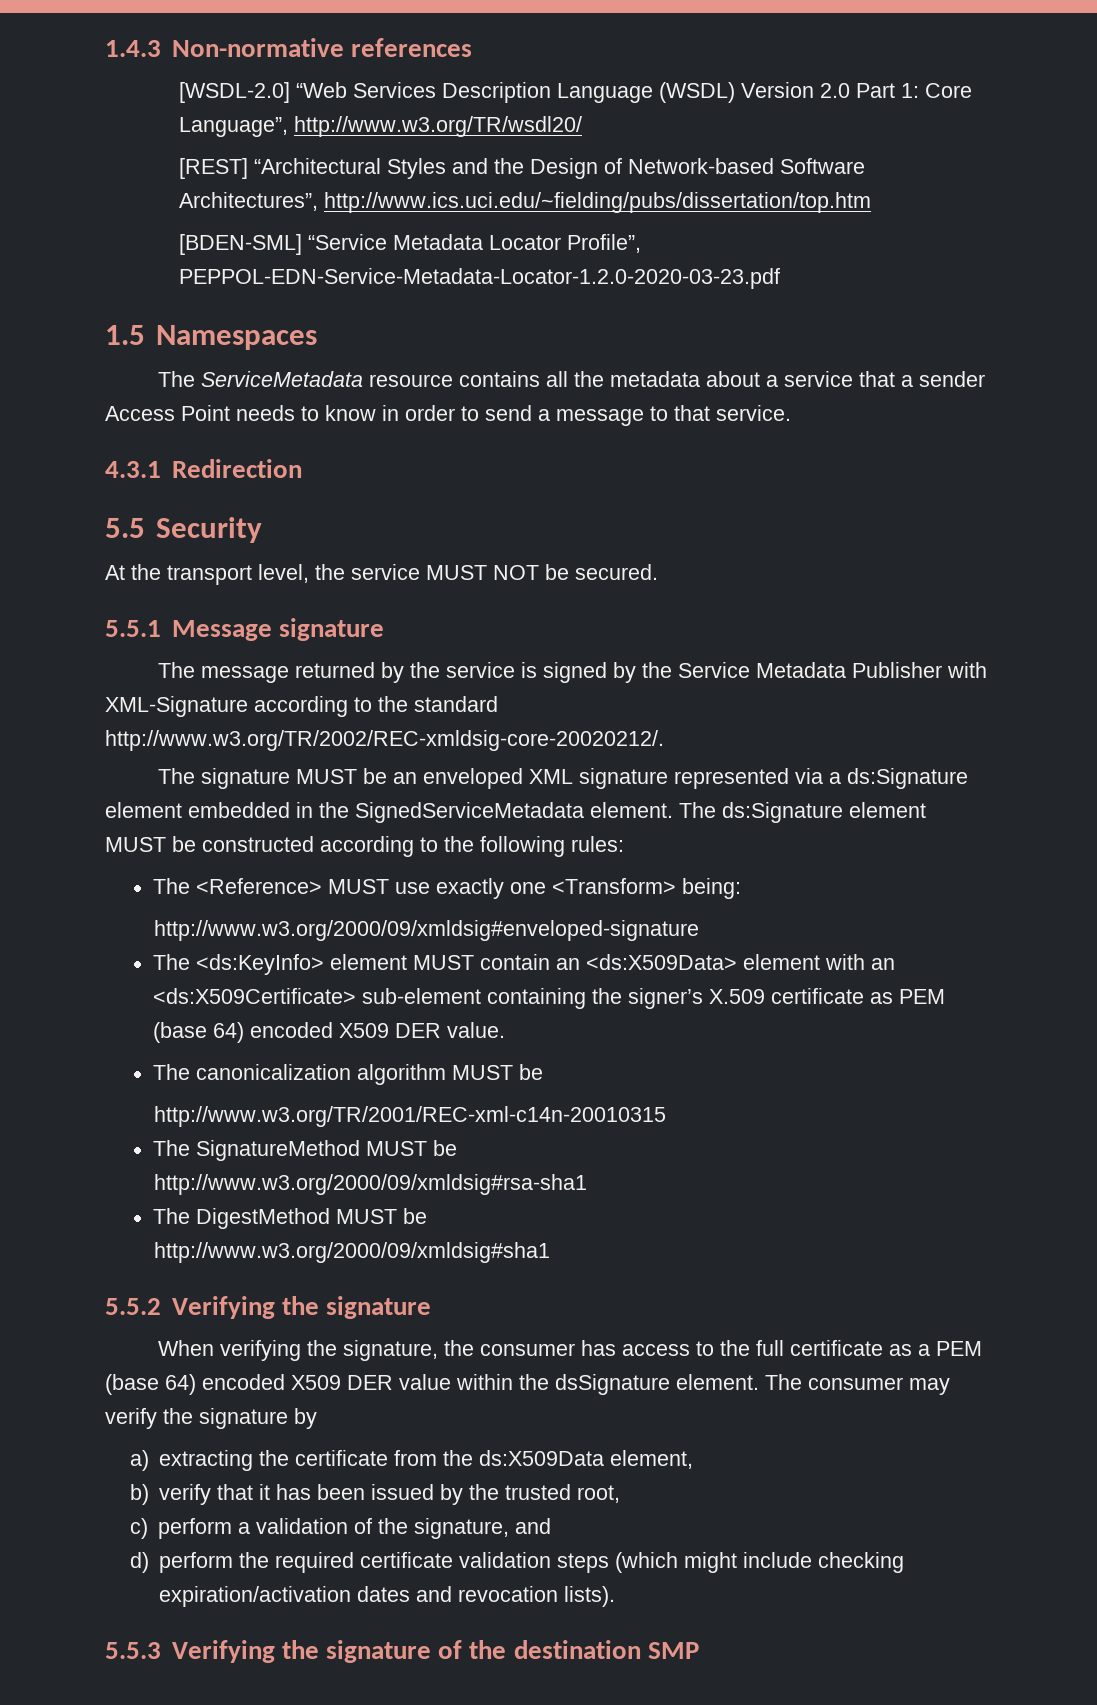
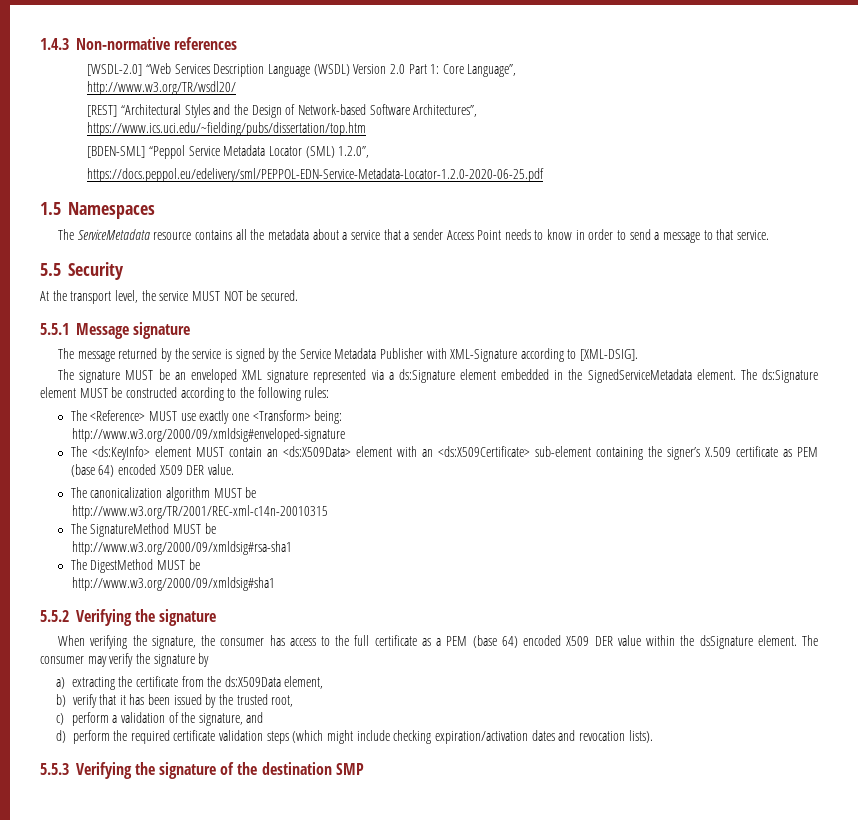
(288, 127) none -> (517, 70) //
[323,192,871,213] http://www.ics.uci.edu/~fielding/pubs/dissertation/top.htm -> [87,122,367,136] // https://www.ics.uci.edu/~fielding/pubs/dissertation/top.htm
[307,234,641,253] [178,268,780,289] “Service Metadata Locator Profile”, PEPPOL-EDN-Service-Metadata-Locator-1.2.0-2020-03-23.pdf -> [148,145,370,159] [87,168,545,182] “Peppol Service Metadata Locator (SML) 1.2.0”, // https://docs.peppol.eu/edelivery/sml/PEPPOL-EDN-Service-Metadata-Locator-1.2.0-2020-06-25.pdf
[105,459,302,478] // 4.3.1 Redirection -> (769, 235) none
[378,696,498,712] [105,730,664,751] the standard http://www.w3.org/TR/2002/REC-xmldsig-core-20020212/. -> [580,349,639,361] [XML-DSIG].

